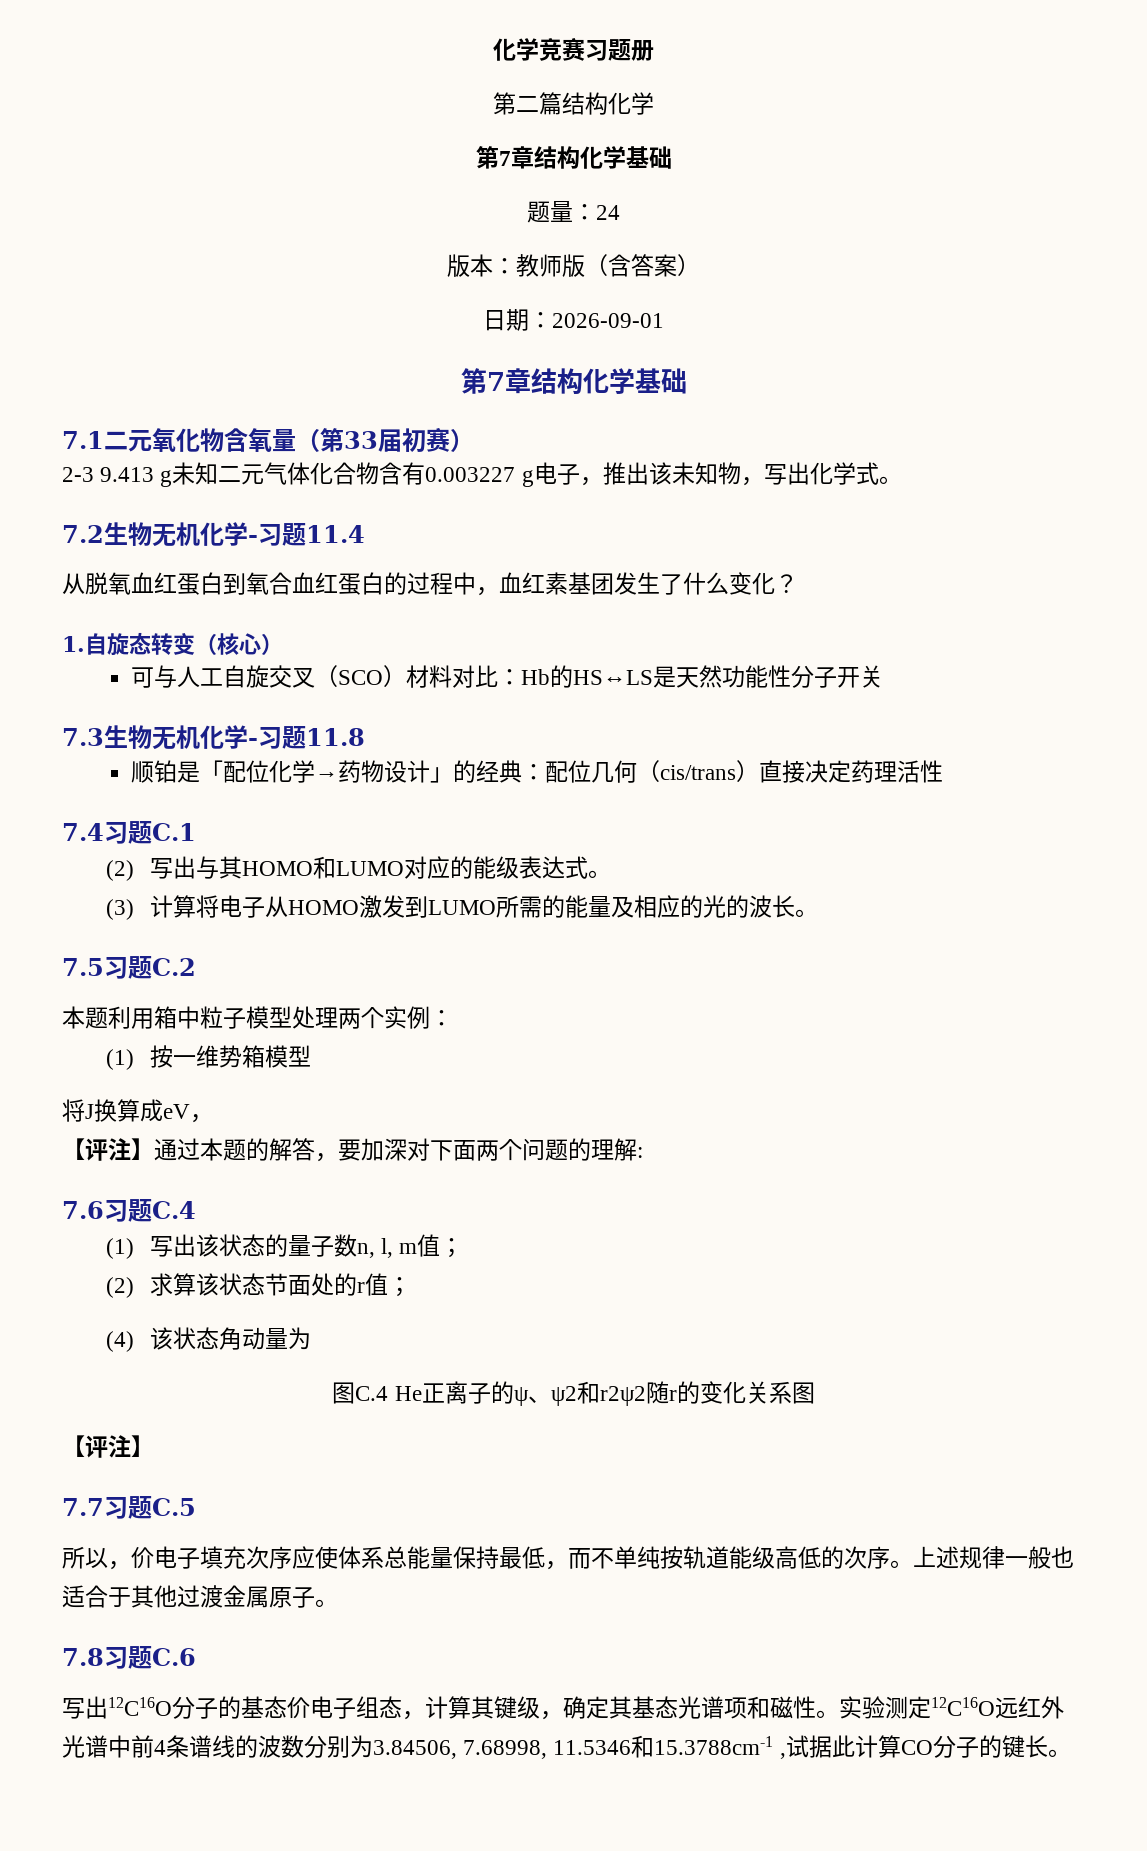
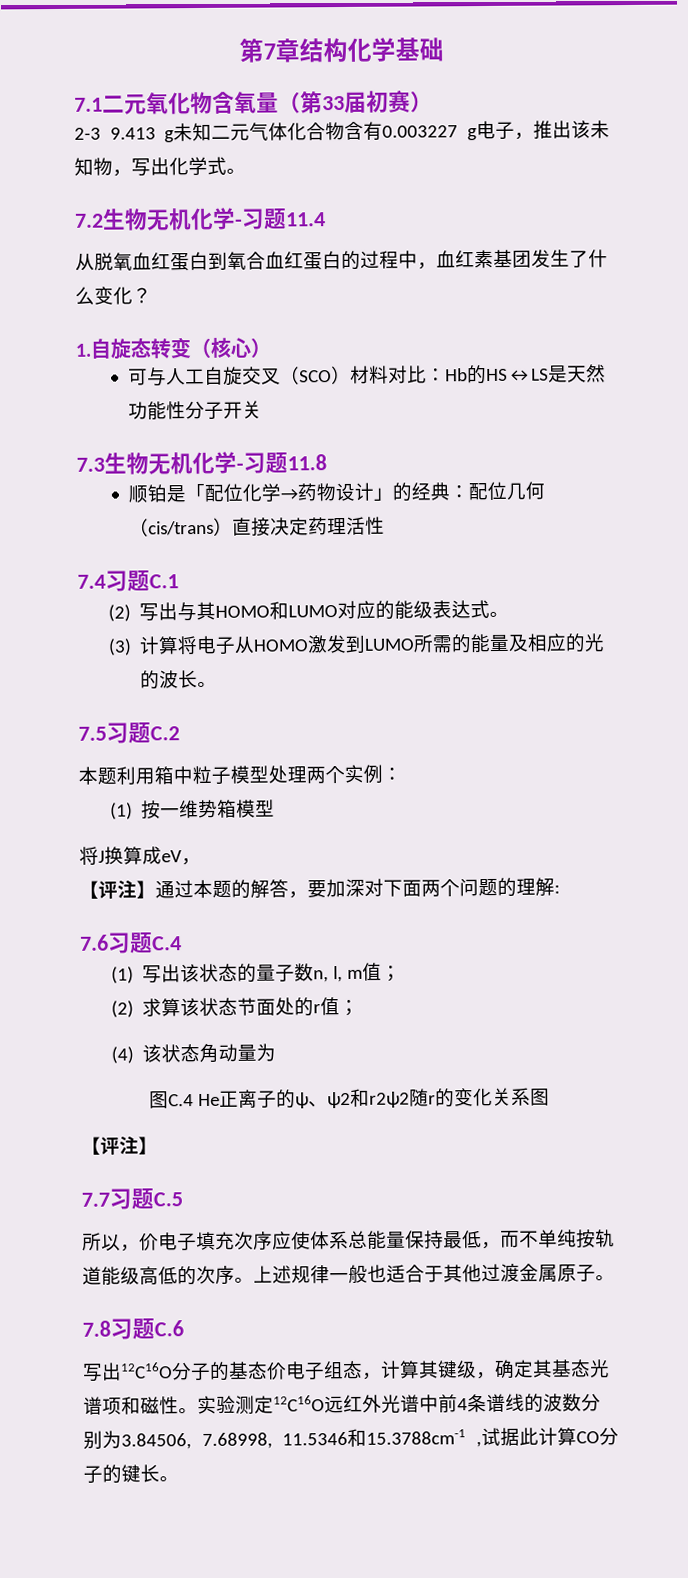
[493,37,654,61] [493,92,654,115] [475,146,672,169] [527,201,620,223] [447,254,700,277] [483,309,664,331] 化学竞赛习题册 // 第二篇结构化学 // 第7章结构化学基础 // 题量：24 // 版本：教师版（含答案） // 日期：2026-09-01 // -> (238, 50) none

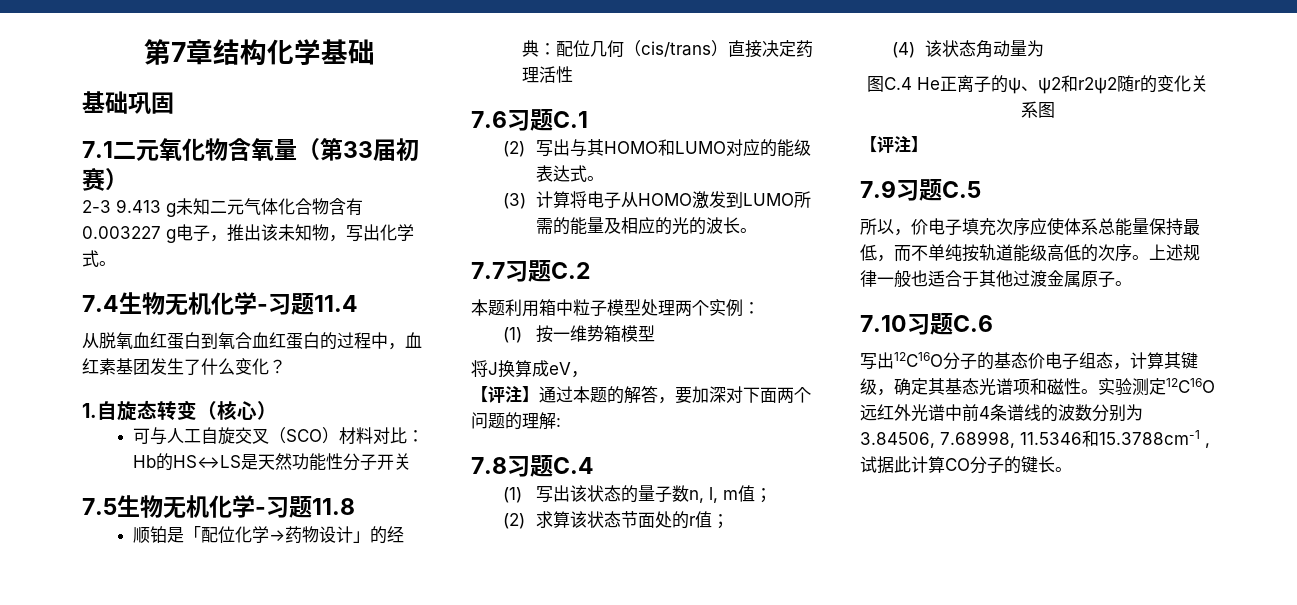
(444, 49) none -> [82,91,174,115] // 基础巩固
[74,213,104,228] 7.2 -> [82,295,119,312] 7.4
[76,457,105,472] 7.3 -> [82,498,117,515] 7.5
[77,574,106,589] 7.4 -> [471,111,507,128] 7.6
[78,726,107,741] 7.5 -> [471,262,505,279] 7.7
[80,934,109,951] 7.6 -> [471,457,507,474] 7.8
[81,1192,110,1207] 7.7 -> [860,180,896,198] 7.9
[82,1320,111,1337] 7.8 -> [860,315,907,332] 7.10

